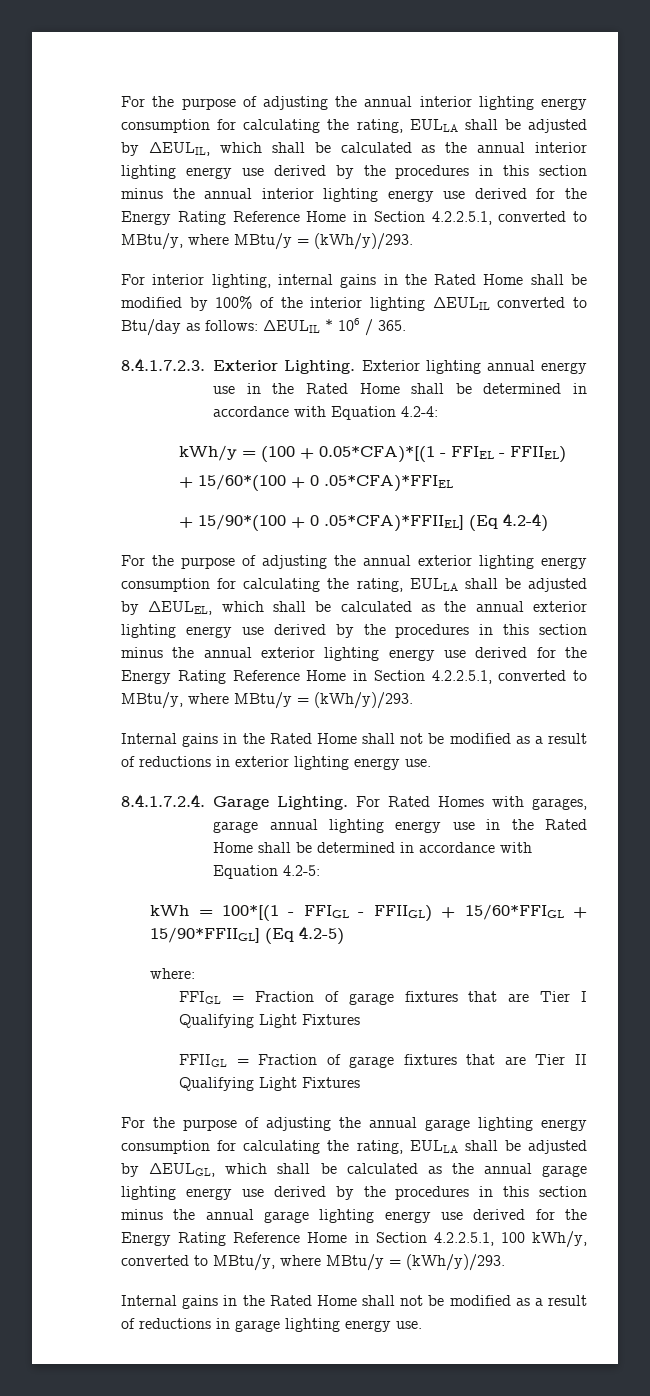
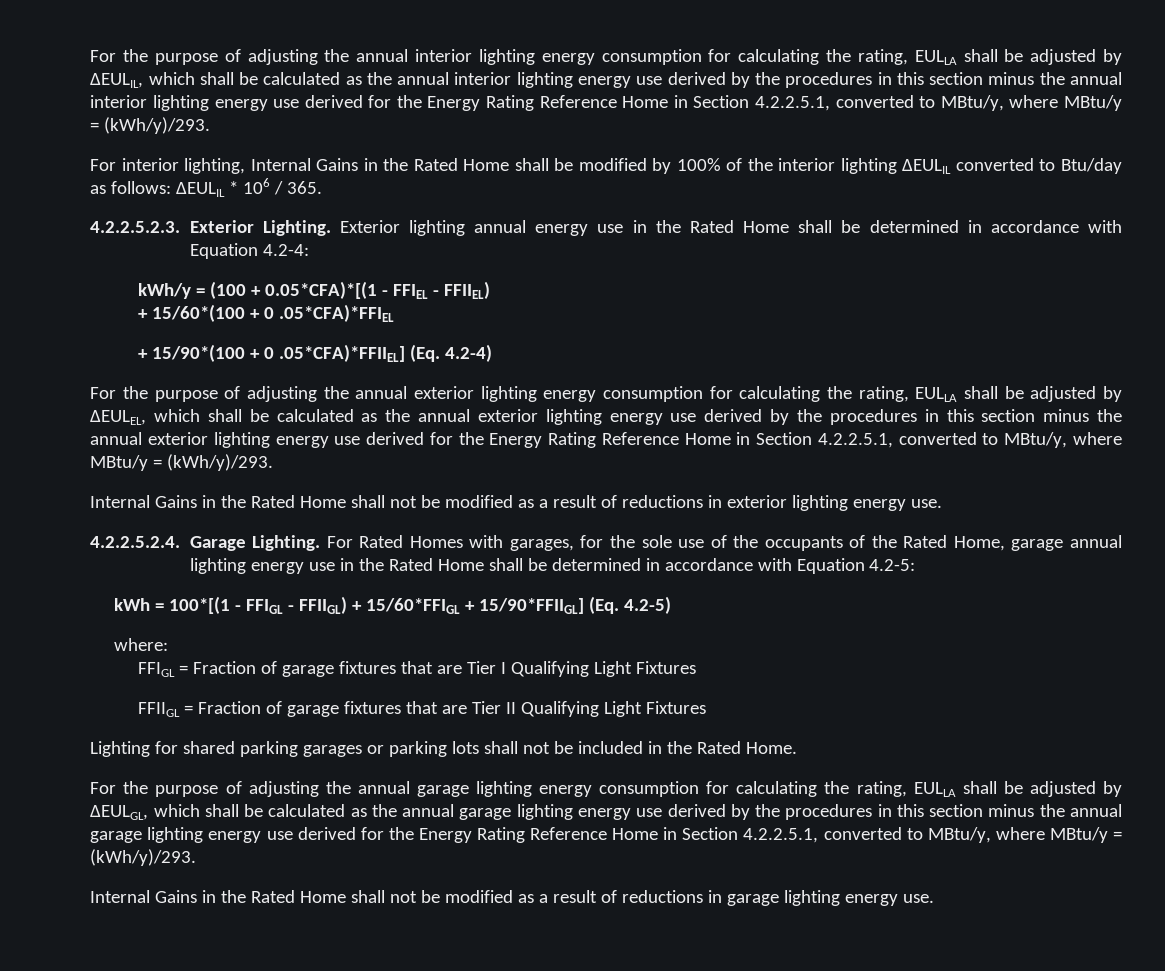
[278,274,377,288] internal gains -> [250,158,359,171] Internal Gains
[121,358,206,371] 8.4.1.7.2.3. -> [90,221,181,233] 4.2.2.5.2.3.
[469,515,499,531] (Eq -> [409,344,440,362] (Eq.
[182,733,219,747] gains -> [155,495,198,508] Gains
[121,794,206,807] 8.4.1.7.2.4. -> [90,536,181,548] 4.2.2.5.2.4.
(587, 804) none -> [580,535,1005,551] for the sole use of the occupants of the Rated Home,
[265,928,295,944] (Eq -> [588,596,619,614] (Eq.
(361, 1082) none -> [90,741,798,757] // Lighting for shared parking garages or parking lots shall not be included in the Rated Home.
[500,1231,587,1248] [121,1254,506,1271] [121,1295,219,1309] 100 kWh/y, converted to MBtu/y, where MBtu/y = (kWh/y)/293. // Internal gains -> [823,827,1123,843] [90,849,197,866] [90,890,198,903] converted to MBtu/y, where MBtu/y = (kWh/y)/293. // Internal Gains

